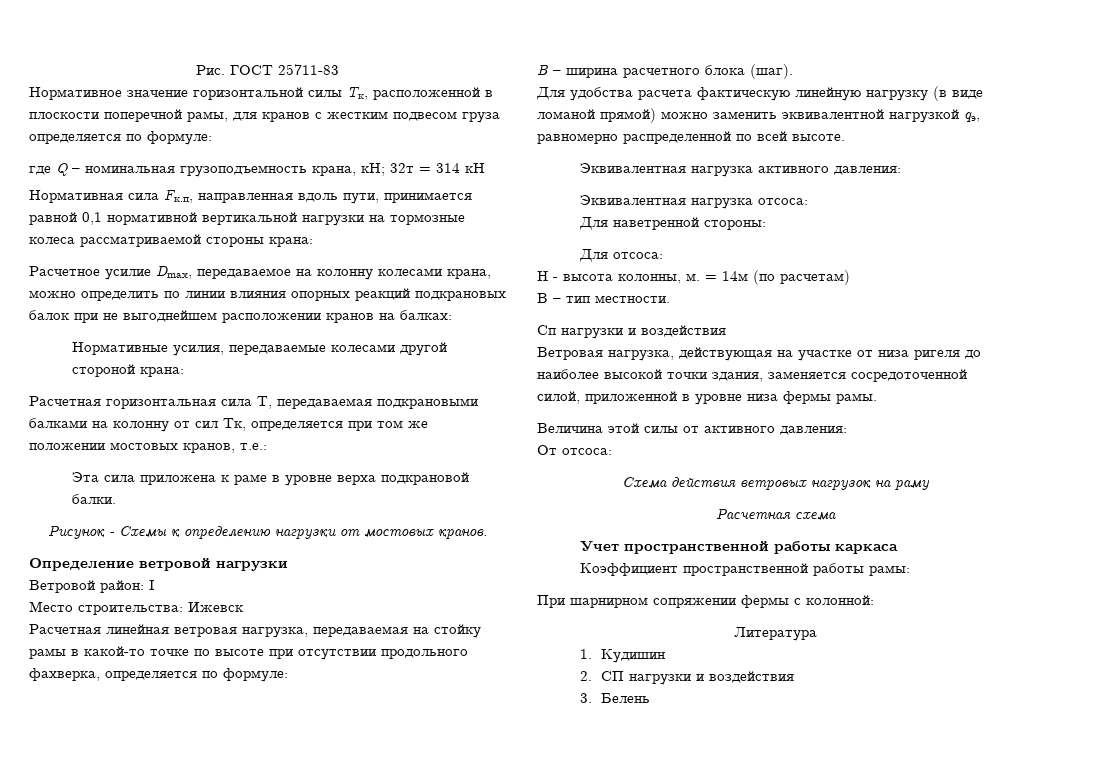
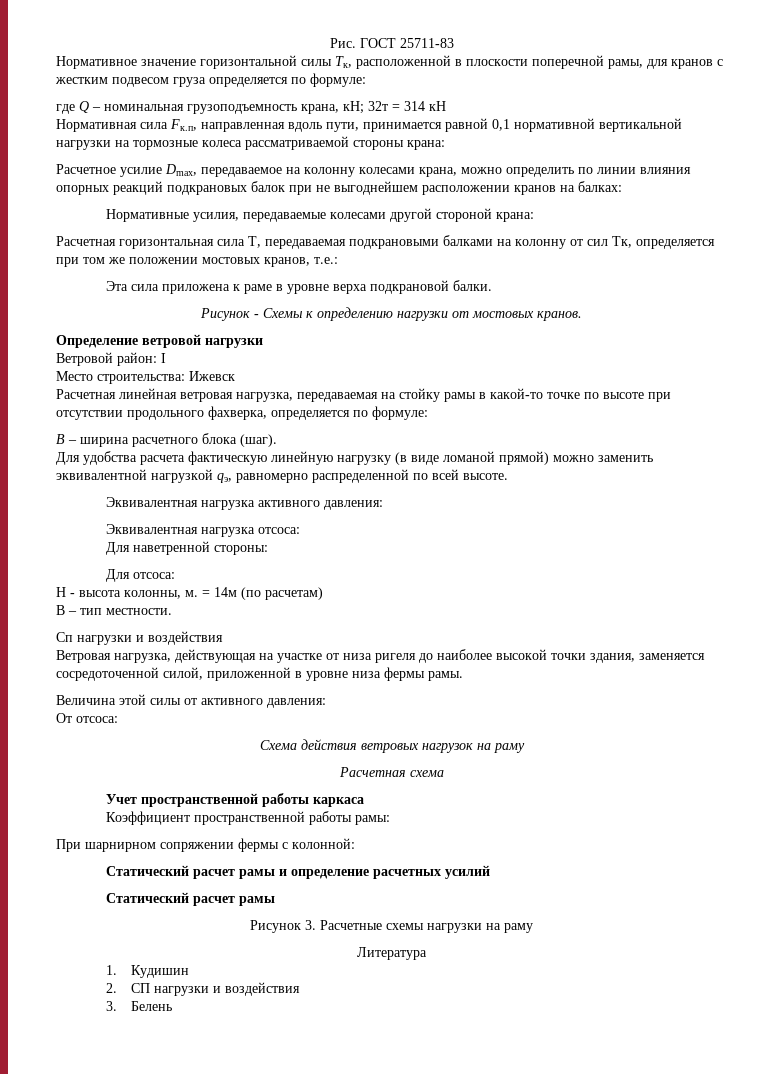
(874, 600) none -> [105,865,490,879] [105,892,275,906] [250,920,533,933] // Статический расчет рамы и определение расчетных усилий // Статический расчет рамы // Рисунок 3. Расчетные схемы нагрузки на раму

